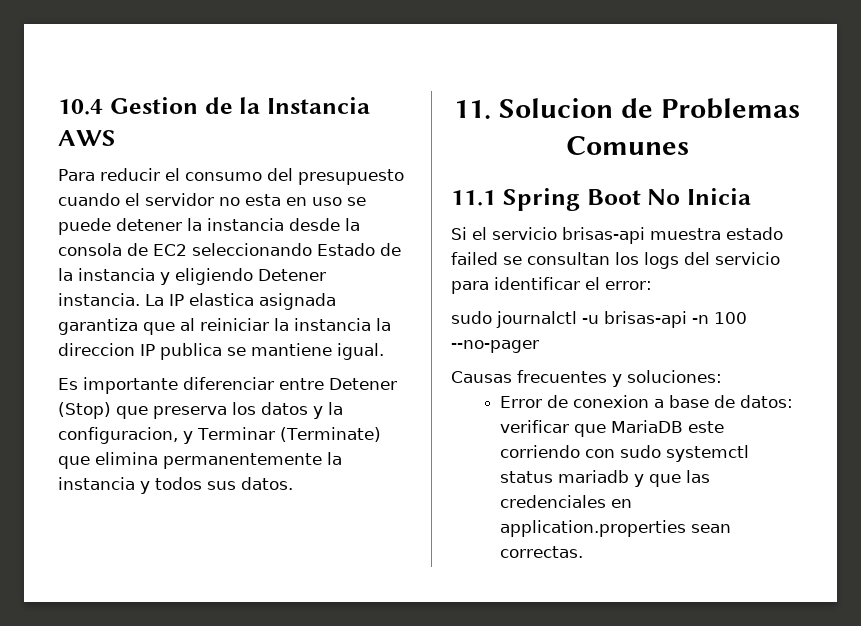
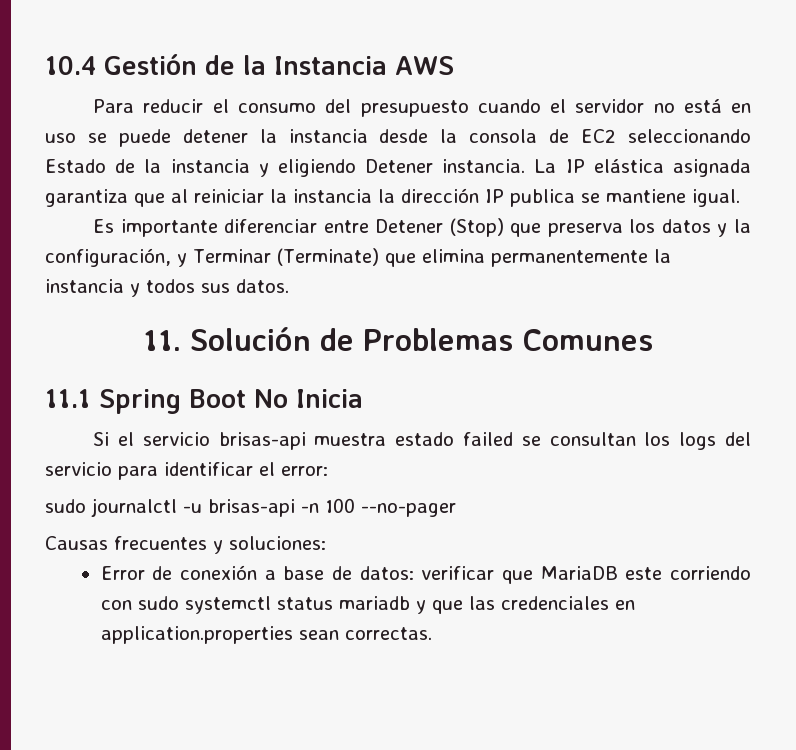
[109,97,198,114] Gestion -> [104,54,197,75] Gestión
[245,194,281,206] esta -> [683,99,722,113] está
[189,293,254,306] elastica -> [593,159,664,173] elástica
[58,343,135,356] direccion -> [401,188,479,203] dirección
[58,427,178,444] configuracion, -> [45,248,171,267] configuración,
[499,98,614,118] Solucion -> [190,327,311,351] Solución
[573,395,650,408] conexion -> [180,565,258,580] conexión

